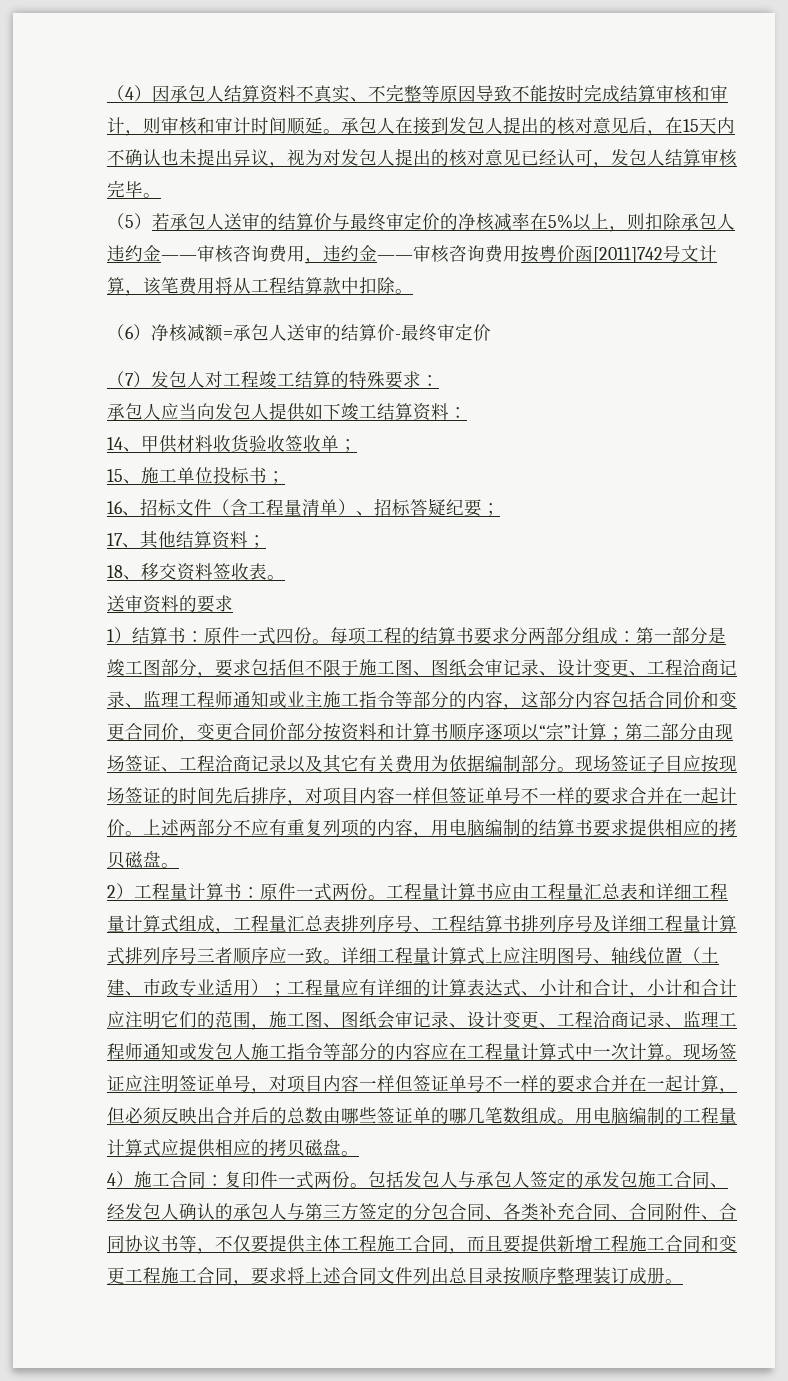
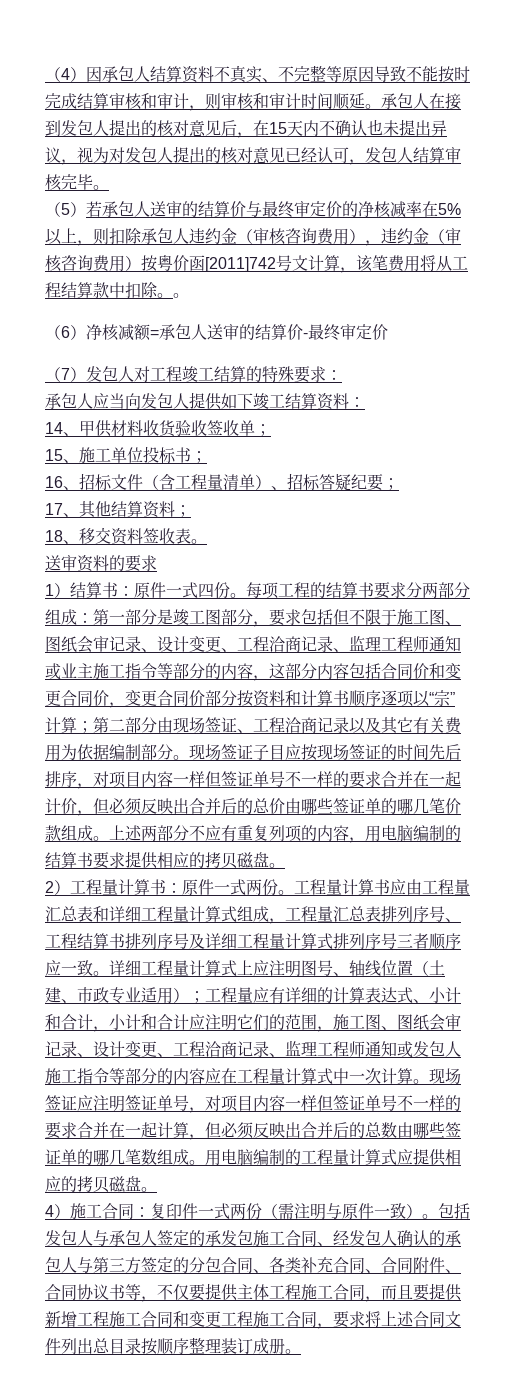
[161,245,305,263] ——审核咨询费用 -> [237,227,365,245] （审核咨询费用）
[377,245,521,263] ——审核咨询费用 -> [429,227,461,244] [45,255,141,272] （审核咨询费用）
(413, 291) none -> [173,293,189,298] 。
(125, 827) none -> [77,798,461,816] [45,825,93,841] ，但必须反映出合并后的总价由哪些签证单的哪几笔价款组成
(350, 1179) none -> [262,1203,422,1220] （需注明与原件一致）

